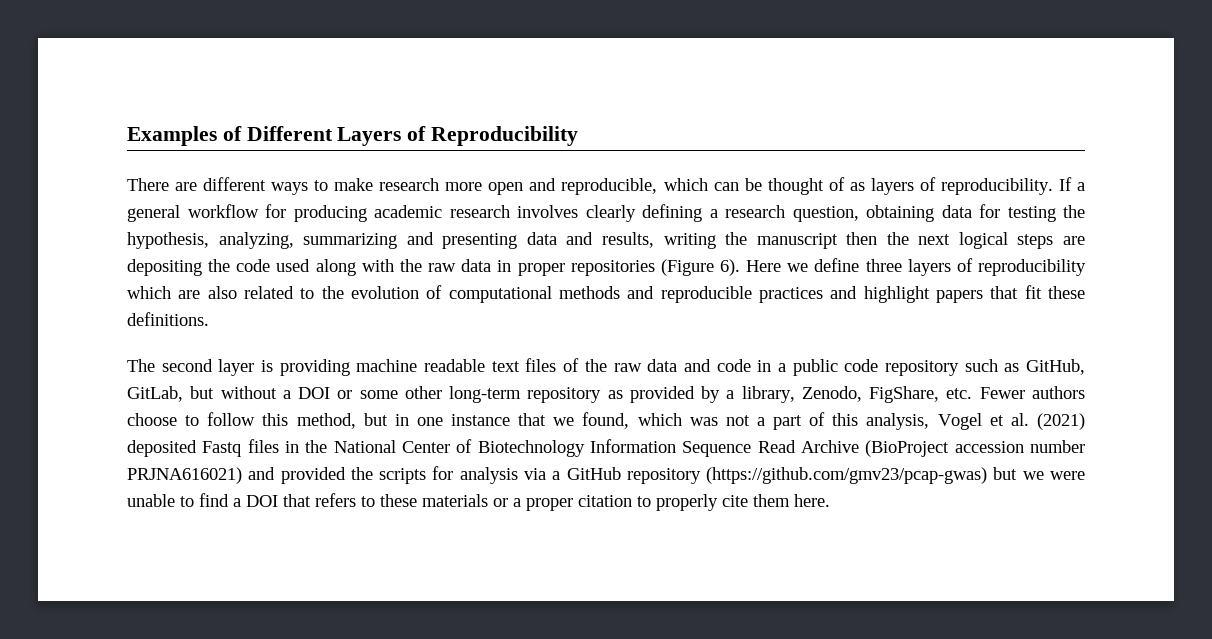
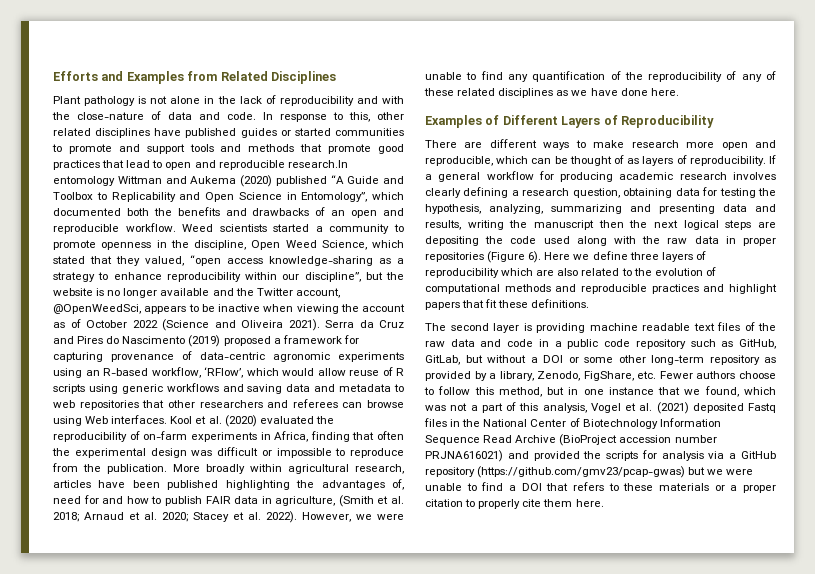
(127, 136) none -> [53,71,336,84] [53,95,404,106] [52,111,404,122] [53,128,404,138] [52,144,404,154] [53,160,348,170] [53,175,404,187] [53,192,404,202] [53,207,405,218] [53,223,404,234] [53,240,404,250] [53,255,404,266] [53,272,404,282] [53,288,340,298] [53,304,405,314] [53,319,404,331] [53,335,359,347] [53,351,404,362] [53,367,404,378] [53,383,404,394] [53,399,404,410] [53,415,334,427] [53,431,404,442] [52,447,404,458] [52,463,404,474] [53,479,404,490] [53,495,404,507] [53,511,404,523] [425,71,776,82] [424,88,679,98] Efforts and Examples from Related Disciplines // Plant pathology is not alone in the lack of reproducibility and with the close-nature of data and code. In response to this, other related disciplines have published guides or started communities to promote and support tools and methods that promote good practices that lead to open and reproducible research.In entomology Wittman and Aukema (2020) published “A Guide and Toolbox to Replicability and Open Science in Entomology”, which documented both the benefits and drawbacks of an open and reproducible workflow. Weed scientists started a community to promote openness in the discipline, Open Weed Science, which stated that they valued, “open access knowledge-sharing as a strategy to enhance reproducibility within our discipline”, but the website is no longer available and the Twitter account, @OpenWeedSci, appears to be inactive when viewing the account as of October 2022 (Science and Oliveira 2021). Serra da Cruz and Pires do Nascimento (2019) proposed a framework for capturing provenance of data-centric agronomic experiments using an R-based workflow, ‘RFlow’, which would allow reuse of R scripts using generic workflows and saving data and metadata to web repositories that other researchers and referees can browse using Web interfaces. Kool et al. (2020) evaluated the reproducibility of on-farm experiments in Africa, finding that often the experimental design was difficult or impossible to reproduce from the publication. More broadly within agricultural research, articles have been published highlighting the advantages of, need for and how to publish FAIR data in agriculture, (Smith et al. 2018; Arnaud et al. 2020; Stacey et al. 2022). However, we were unable to find any quantification of the reproducibility of any of these related disciplines as we have done here. //

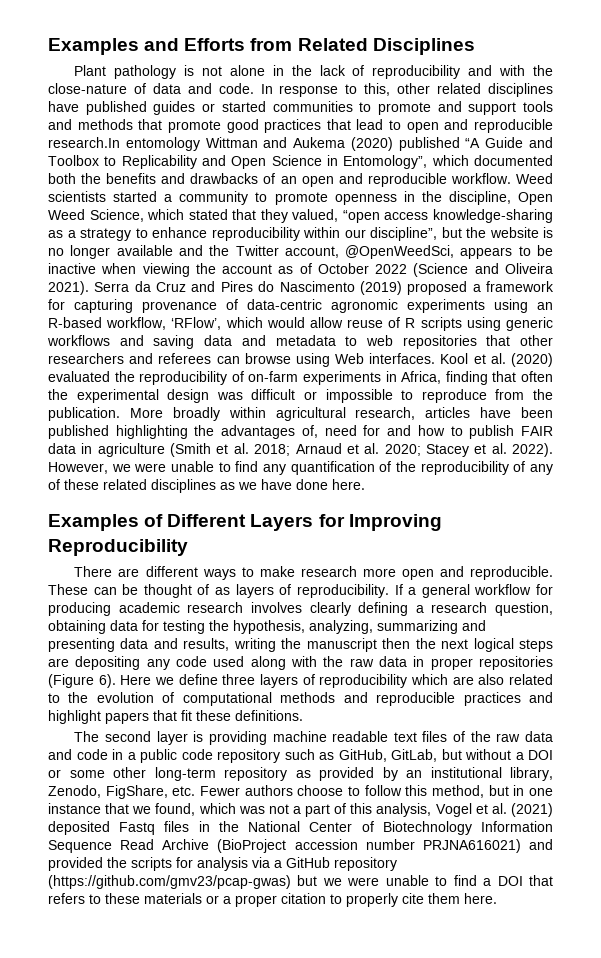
[53,71,184,84] Efforts and Examples -> [48,38,246,55] Examples and Efforts
[275,496,336,506] agriculture, -> [97,443,165,457] agriculture
[603,115,618,125] of -> [318,514,442,531] for Improving
[425,156,529,166] reproducible, which -> [470,566,553,580] [48,584,88,595] reproducible. These
[485,236,504,244] the -> [146,659,170,670] any
[489,373,497,379] a -> [406,767,502,778] an institutional

